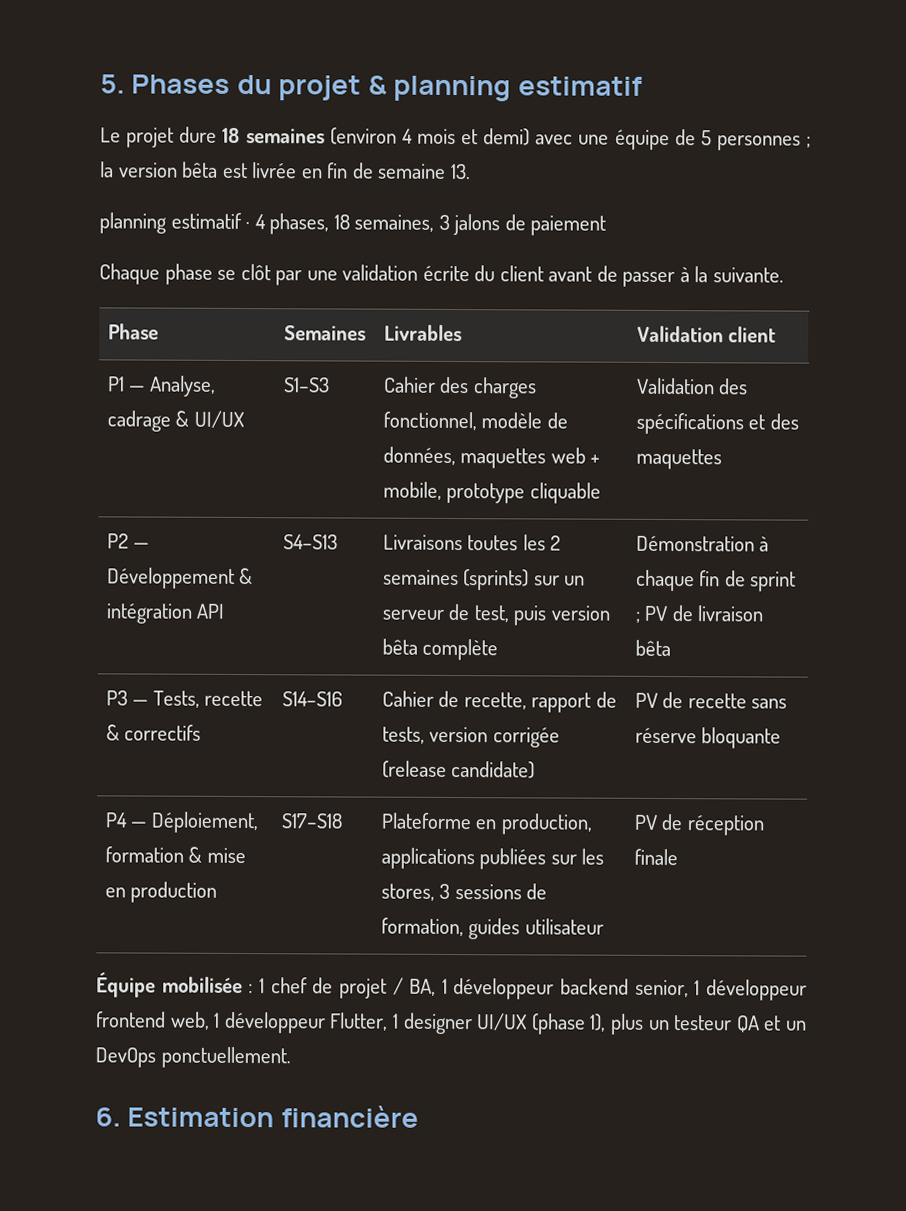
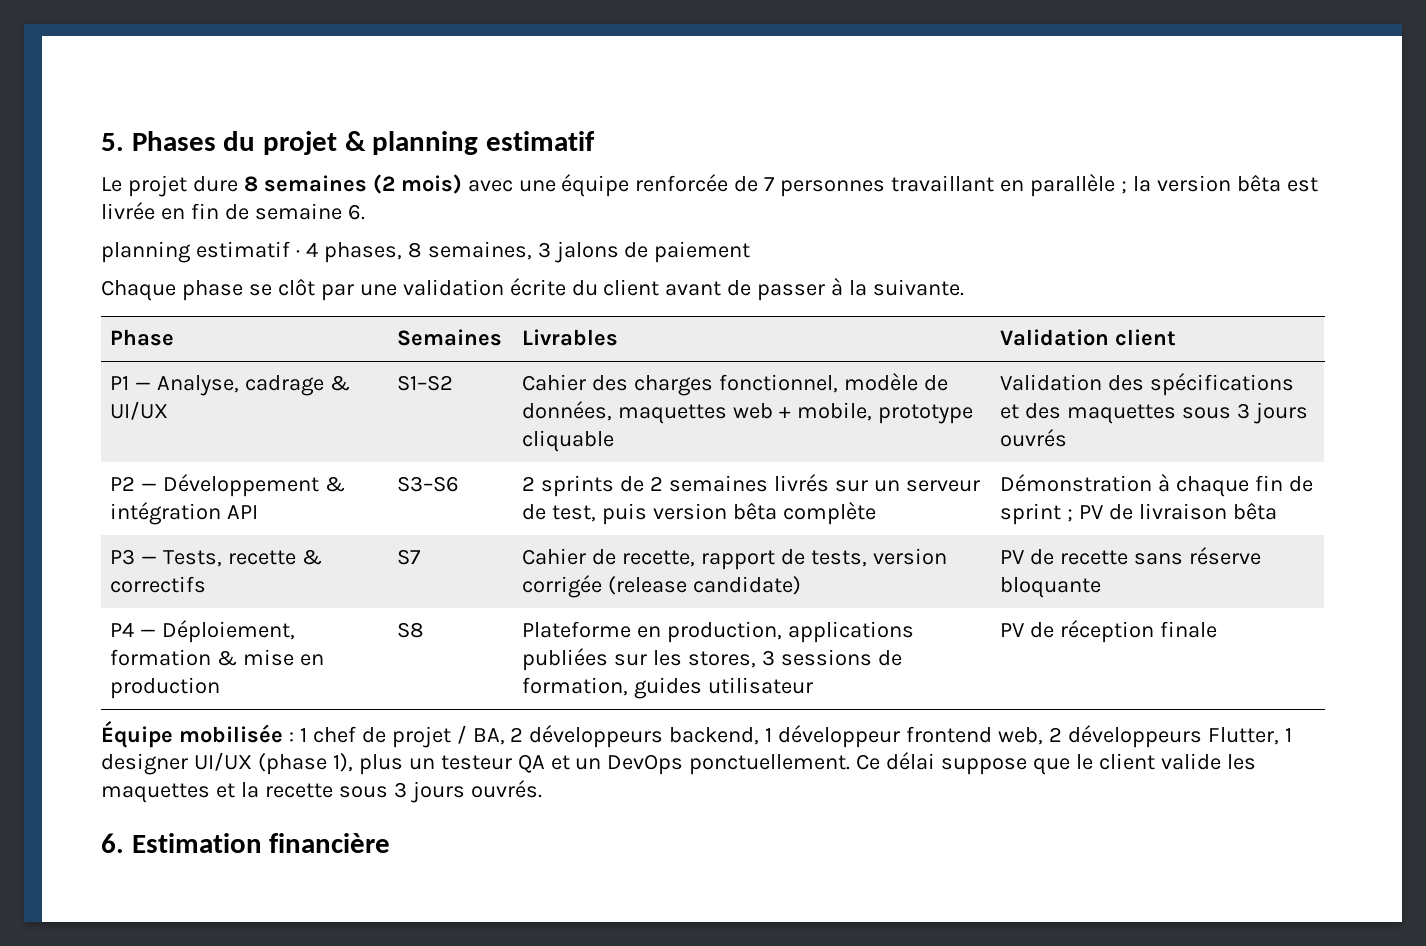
[222,127,801,151] 18 semaines (environ 4 mois et demi) avec une équipe de 5 personnes -> [243,174,1116,197] 8 semaines (2 mois) avec une équipe renforcée de 7 personnes travaillant en parallèle
[450,163,471,180] 13. -> [347,204,365,220] 6.
[333,214,350,230] 18 -> [407,242,422,258] 8
[283,377,330,393] S1–S3 -> [397,375,454,391] S1–S2
(722, 459) none -> [1182,402,1309,424] [1000,429,1068,447] sous 3 jours ouvrés
[282,534,338,550] [382,534,546,551] S4–S13 | Livraisons toutes les -> [397,476,460,492] [522,475,645,497] S3–S6 | 2 sprints de
[463,569,530,591] (sprints) -> [774,474,830,492] livrés
[281,691,343,707] S14–S16 -> [397,549,421,565] S7
[280,813,343,829] S17–S18 -> [397,622,425,638] S8
[441,978,689,1000] 1 développeur backend senior, -> [510,725,760,748] 2 développeurs backend,
[214,1011,326,1034] 1 développeur -> [1049,725,1202,748] 2 développeurs
(291, 1057) none -> [856,752,1256,775] [101,780,542,803] Ce délai suppose que le client valide les maquettes et la recette sous 3 jours ouvrés.

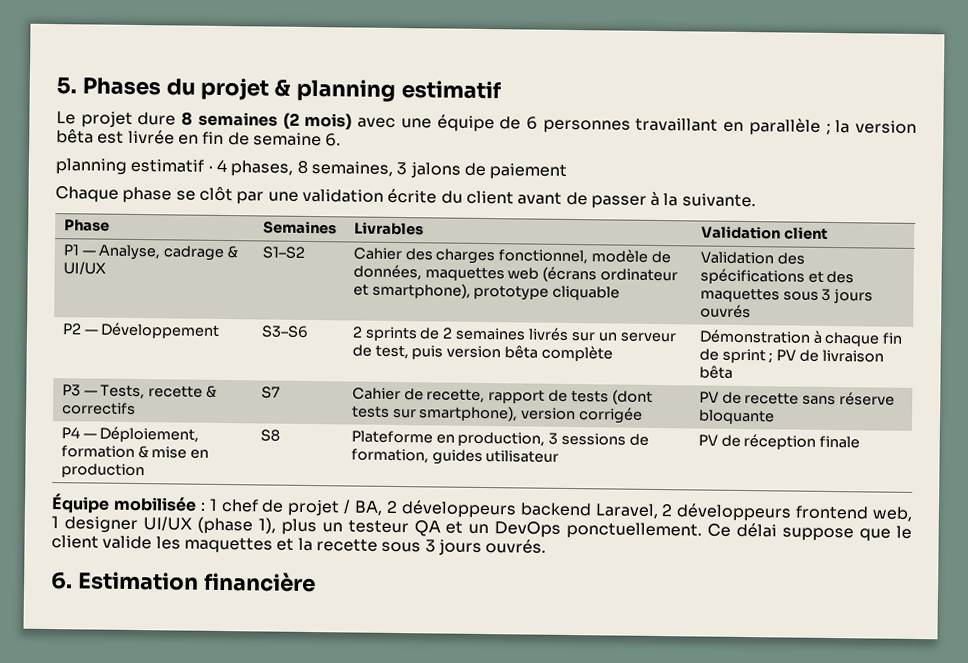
[635,174,775,192] renforcée de 7 -> [499,116,538,130] de 6
[779,402,873,421] + mobile, -> [542,266,679,283] [352,282,471,299] (écrans ordinateur et smartphone),
[325,476,346,492] [110,502,259,525] & intégration API -> (221, 330) none
[811,550,868,567] tests, -> [571,389,654,405] [351,405,519,422] tests (dont tests sur smartphone),
[608,576,802,595] (release candidate) -> (644, 415) none
[788,621,915,643] [522,648,757,671] applications publiées sur les stores, -> (546, 439) none
[669,725,1279,748] backend, 1 développeur frontend web, 2 développeurs Flutter, -> [519,502,913,522] backend Laravel, 2 développeurs frontend web,

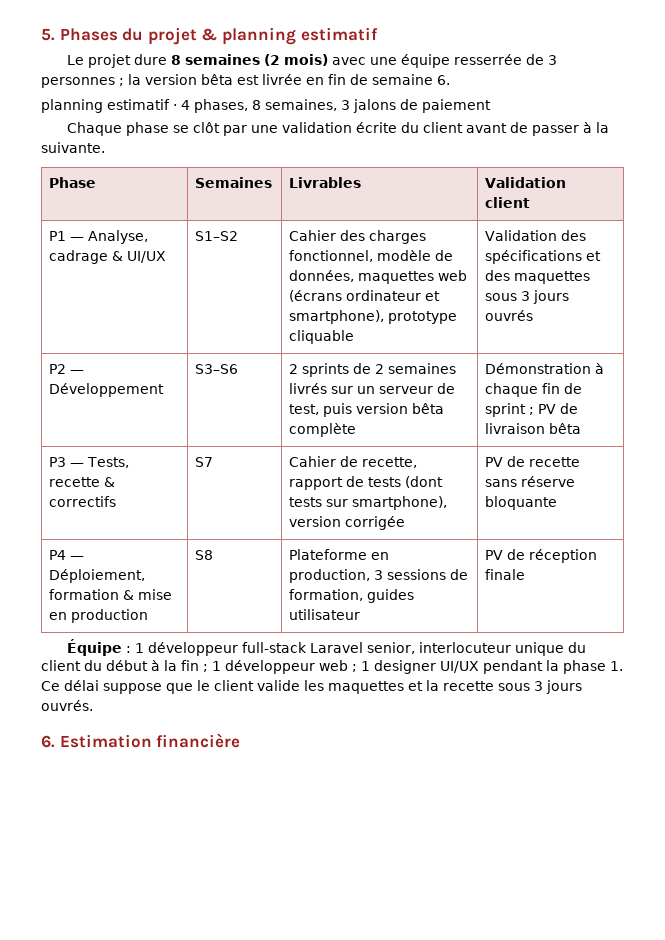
[499,116,821,136] de 6 personnes travaillant en parallèle -> [454,54,558,65] [41,77,115,88] resserrée de 3 personnes
[112,495,197,512] mobilisée -> (123, 647) none
[220,498,913,522] [51,516,703,540] chef de projet / BA, 2 développeurs backend Laravel, 2 développeurs frontend web, 1 designer UI/UX (phase 1), plus un testeur QA et un DevOps ponctuellement. -> [148,642,587,656] [41,660,623,674] développeur full-stack Laravel senior, interlocuteur unique du client du début à la fin ; 1 développeur web ; 1 designer UI/UX pendant la phase 1.

